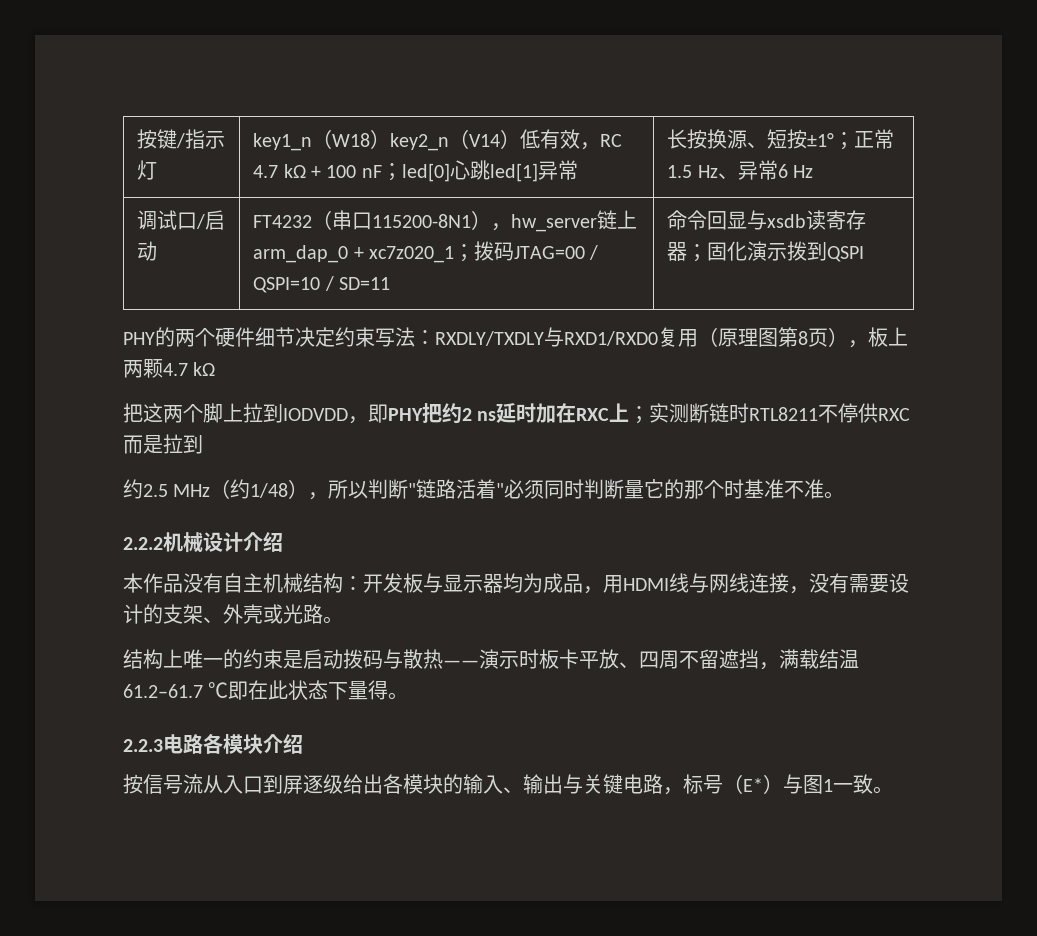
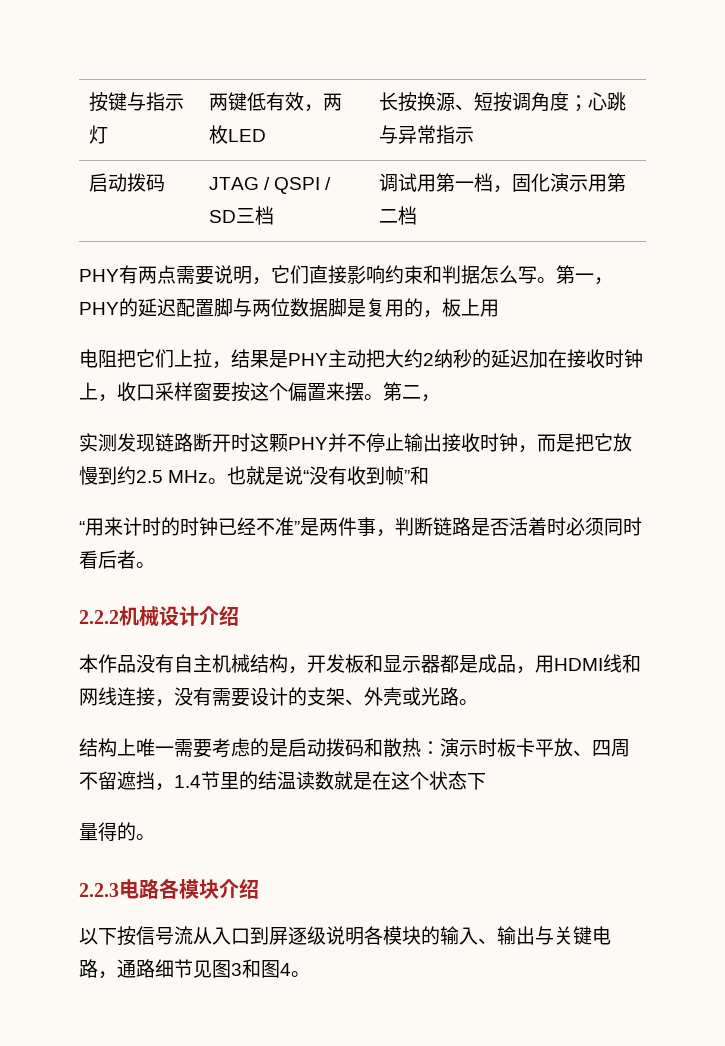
[176,133,186,148] / -> [126,92,146,111] 与
[253,129,623,151] [253,160,578,182] [667,129,895,150] [667,160,814,180] [137,210,226,230] [137,241,158,261] [253,210,638,232] [253,241,599,263] [253,276,391,293] [667,210,867,230] [667,241,865,262] [123,327,908,348] [123,359,216,378] [123,403,911,424] [123,434,203,454] key1_n（W18）key2_n（V14）低有效，RC 4.7 kΩ + 100 nF；led[0]心跳led[1]异常 | 长按换源、短按±1°；正常1.5 Hz、异常6 Hz // 调试口/启动 | FT4232（串口115200-8N1），hw_server链上arm_dap_0 + xc7z020_1；拨码JTAG=00 / QSPI=10 / SD=11 | 命令回显与xsdb读寄存器；固化演示拨到QSPI // PHY的两个硬件细节决定约束写法：RXDLY/TXDLY与RXD1/RXD0复用（原理图第8页），板上两颗4.7 kΩ // 把这两个脚上拉到IODVDD，即PHY把约2 ns延时加在RXC上；实测断链时RTL8211不停供RXC而是拉到 // -> [208,92,342,112] [208,125,266,144] [378,92,626,112] [378,125,474,144] [88,173,165,192] [208,177,331,194] [208,206,274,225] [378,173,626,193] [378,206,417,225] [79,265,613,285] [79,298,499,318] [79,349,643,369] [79,382,440,402] [79,433,632,453] [79,466,117,485] 两键低有效，两枚LED | 长按换源、短按调角度；心跳与异常指示 // 启动拨码 | JTAG / QSPI / SD三档 | 调试用第一档，固化演示用第二档 // PHY有两点需要说明，它们直接影响约束和判据怎么写。第一，PHY的延迟配置脚与两位数据脚是复用的，板上用 // 电阻把它们上拉，结果是PHY主动把大约2纳秒的延迟加在接收时钟上，收口采样窗要按这个偏置来摆。第二， // 实测发现链路断开时这颗PHY并不停止输出接收时钟，而是把它放慢到
[210,479,825,500] （约1/48），所以判断"链路活着"必须同时判断量它的那个时基准不准 -> [208,466,430,486] [79,517,642,537] [79,550,136,569] 。也就是说“没有收到帧”和 // “用来计时的时钟已经不准”是两件事，判断链路是否活着时必须同时看后者
[343,573,543,593] ：开发板与显示器均为 -> [288,654,478,674] ，开发板和显示器都是
[689,573,709,593] 与 -> [622,654,641,673] 和
[223,649,479,669] 的约束是启动拨码与散热—— -> [174,738,440,758] 需要考虑的是启动拨码和散热：
[779,649,859,669] [123,680,289,700] 满载结温61.2–61.7 ℃即在此 -> [174,771,429,790] 1.4节里的结温读数就是在这个
[348,680,389,700] 量得 -> [79,822,136,841] // 量得的
(303, 744) none -> [79,928,117,945] 以下
[343,774,383,794] 给出 -> [326,926,364,945] 说明
[683,774,873,794] 标号（E*）与图1一致 -> [117,959,291,978] 通路细节见图3和图4

